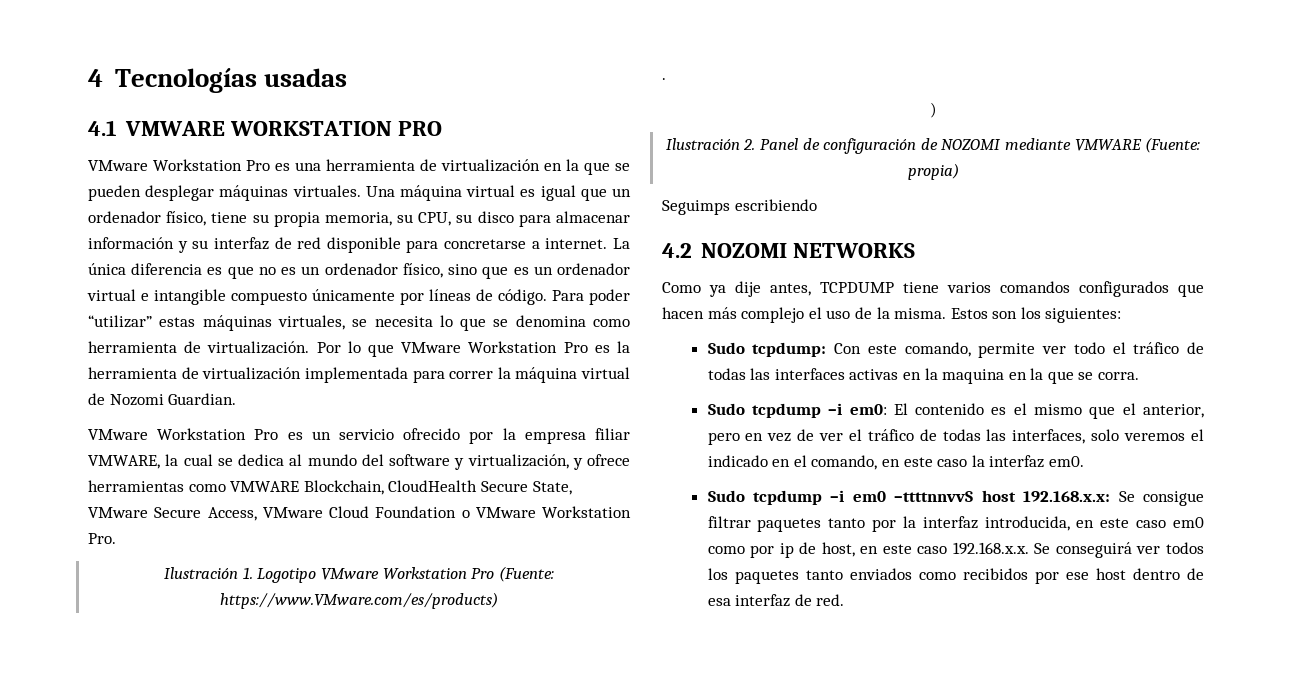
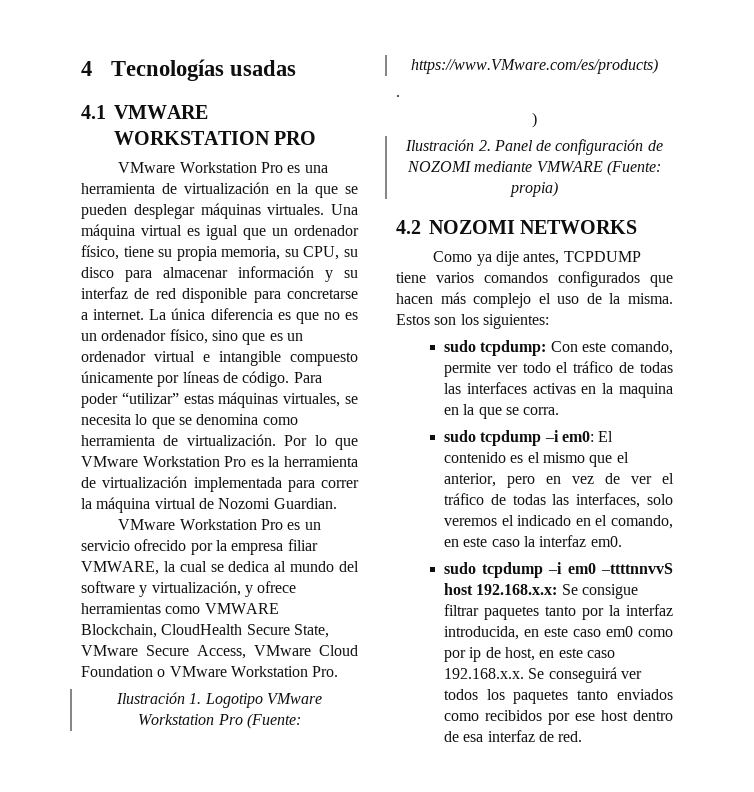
[662,199,817,215] // Seguimps escribiendo -> (558, 189) none
[707,342,745,354] Sudo -> [443,340,476,352] sudo
[707,403,745,415] Sudo -> [443,430,476,442] sudo
[707,490,745,502] Sudo -> [443,562,476,574] sudo

